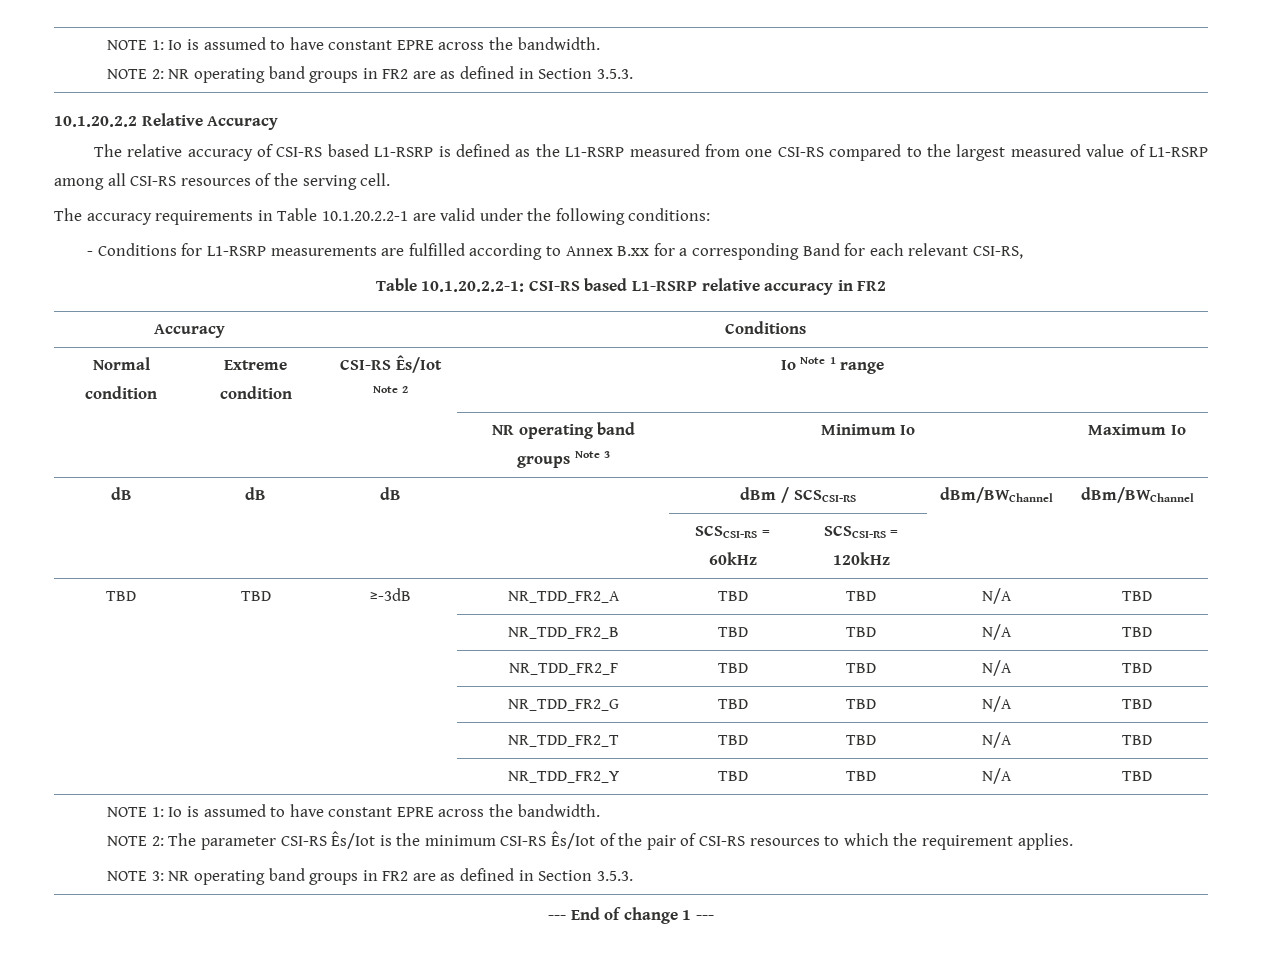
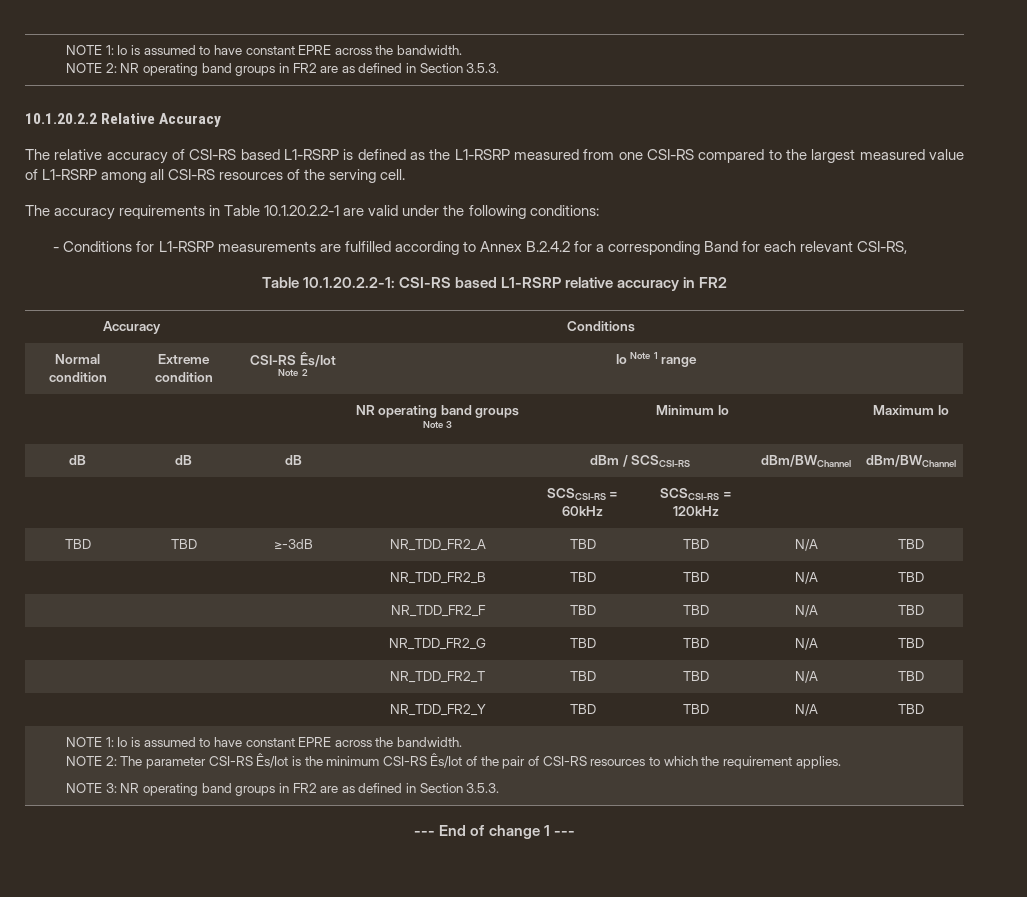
[617,246,650,256] B.xx -> [525,241,570,252] B.2.4.2

